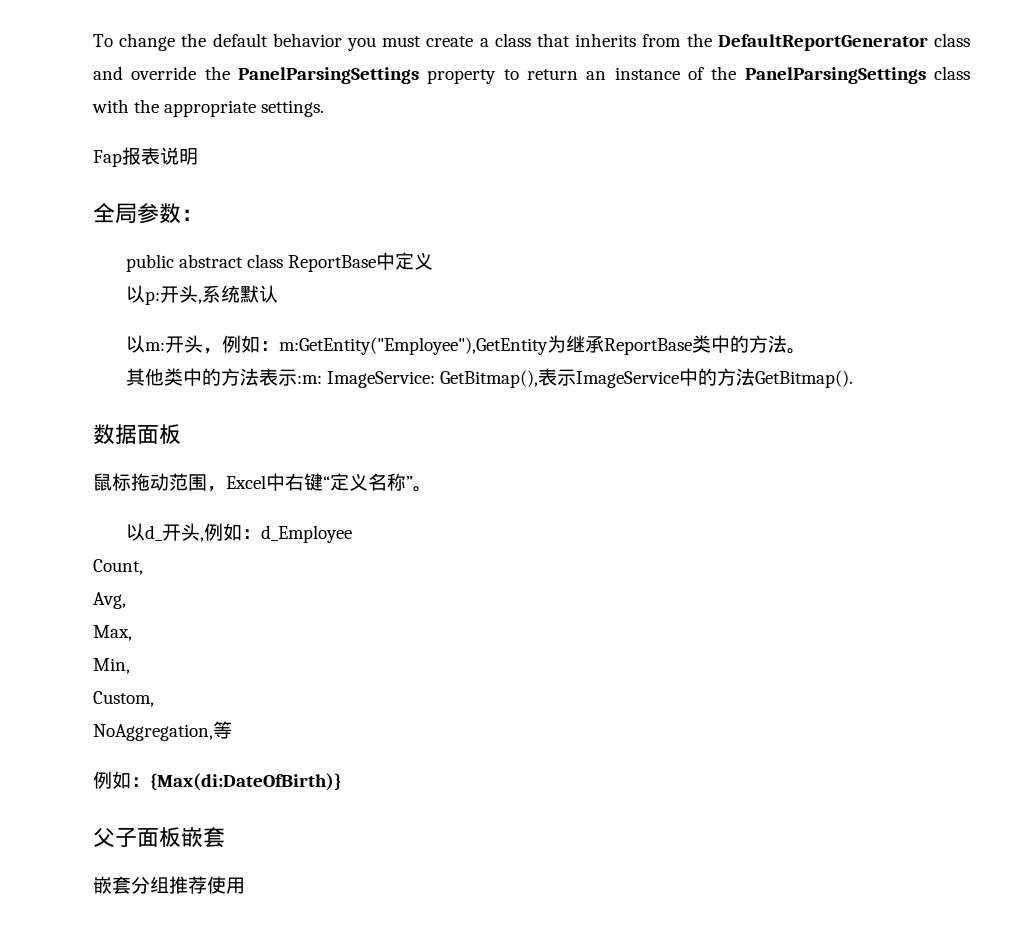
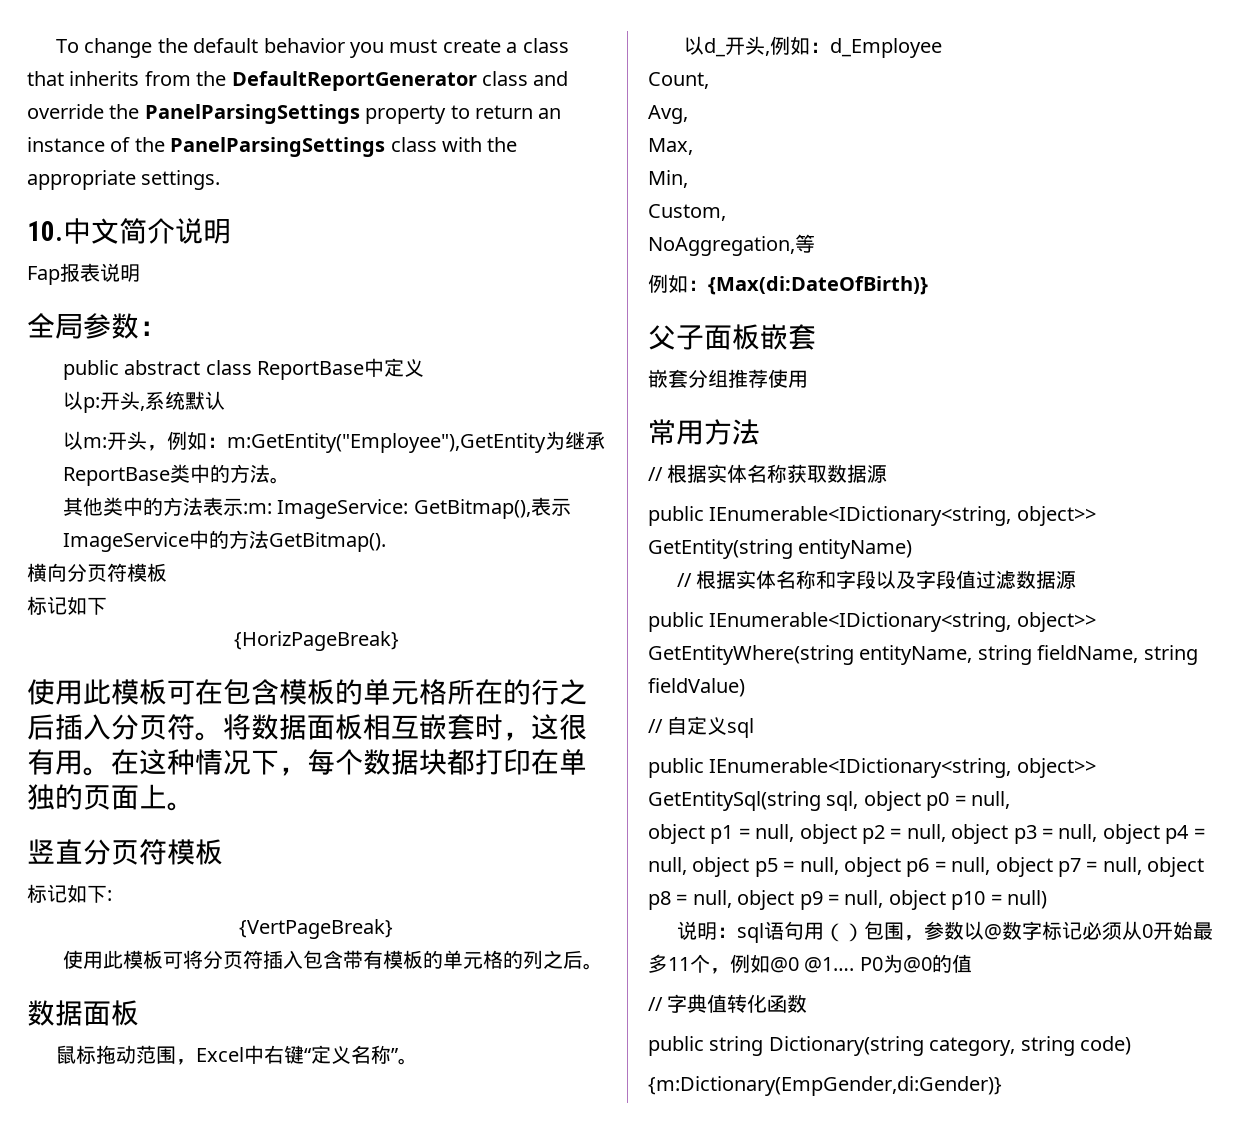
(325, 108) none -> [27,218,231,244] // 10.中文简介说明
(854, 379) none -> [27,563,167,582] [27,596,107,615] [233,631,399,651] [27,679,587,705] [27,714,587,741] [27,749,587,776] [27,784,195,811] [27,839,223,865] [27,884,112,903] [239,919,393,939] [62,950,603,970] // 横向分页符模板 // 标记如下 // {HorizPageBreak} // 使用此模板可在包含模板的单元格所在的行之后插入分页符。将数据面板相互嵌套时，这很有用。在这种情况下，每个数据块都打印在单独的页面上。 // 竖直分页符模板 // 标记如下: // {VertPageBreak} // 使用此模板可将分页符插入包含带有模板的单元格的列之后。
(245, 885) none -> [648,419,760,445] [648,464,888,483] [648,506,1096,526] [648,539,913,559] [676,570,1077,589] [648,612,1096,632] [648,645,1198,665] [648,678,745,697] [648,716,755,738] [648,758,1096,778] [648,791,1010,811] [648,824,1205,844] [648,857,1205,877] [648,890,1047,910] [676,921,1213,943] [648,954,972,974] [648,994,808,1013] [648,1036,1131,1056] [648,1076,1002,1096] // 常用方法 // // 根据实体名称获取数据源 // public IEnumerable<IDictionary<string, object>> GetEntity(string entityName) // // 根据实体名称和字段以及字段值过滤数据源 // public IEnumerable<IDictionary<string, object>> GetEntityWhere(string entityName, string fieldName, string fieldValue) // // 自定义sql // public IEnumerable<IDictionary<string, object>> GetEntitySql(string sql, object p0 = null, // object p1 = null, object p2 = null, object p3 = null, object p4 = null, object p5 = null, object p6 = null, object p7 = null, object p8 = null, object p9 = null, object p10 = null) // 说明：sql语句用（）包围，参数以@数字标记必须从0开始最多11个，例如@0 @1…. P0为@0的值 // // 字典值转化函数 // public string Dictionary(string category, string code) // {m:Dictionary(EmpGender,di:Gender)}

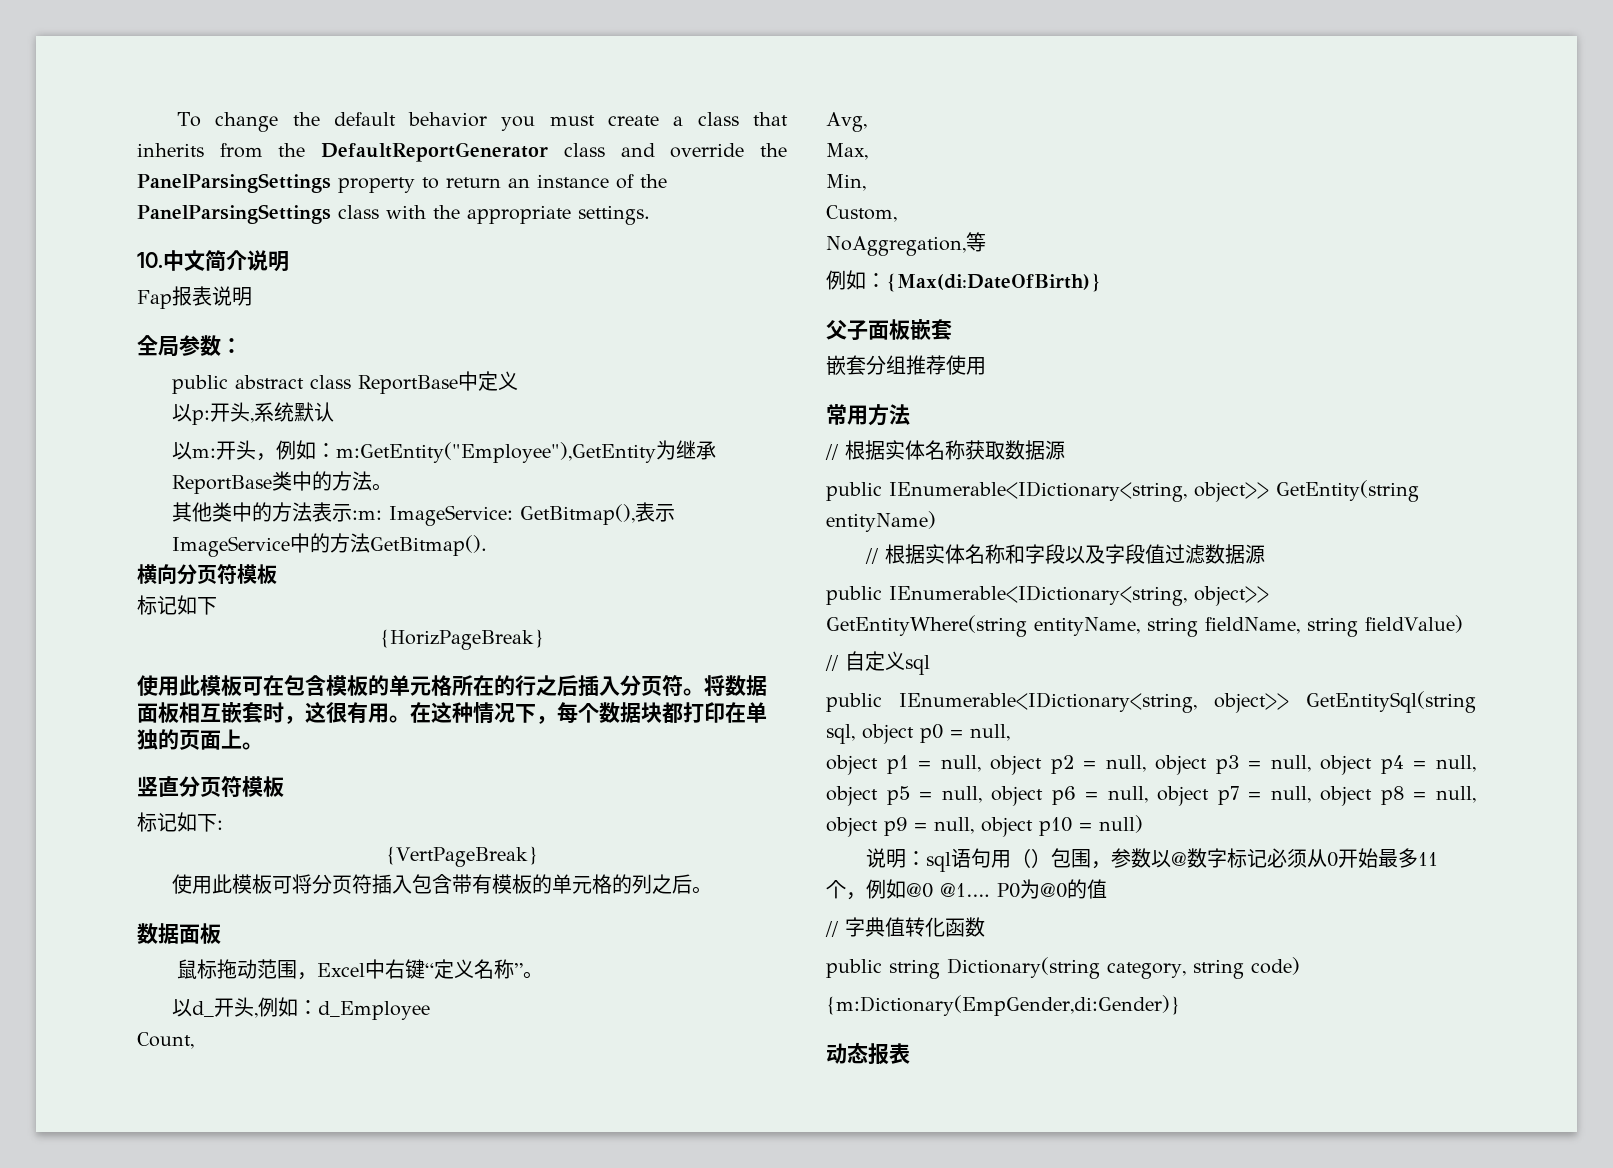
(1002, 1086) none -> [826,1042,910,1065] // 动态报表

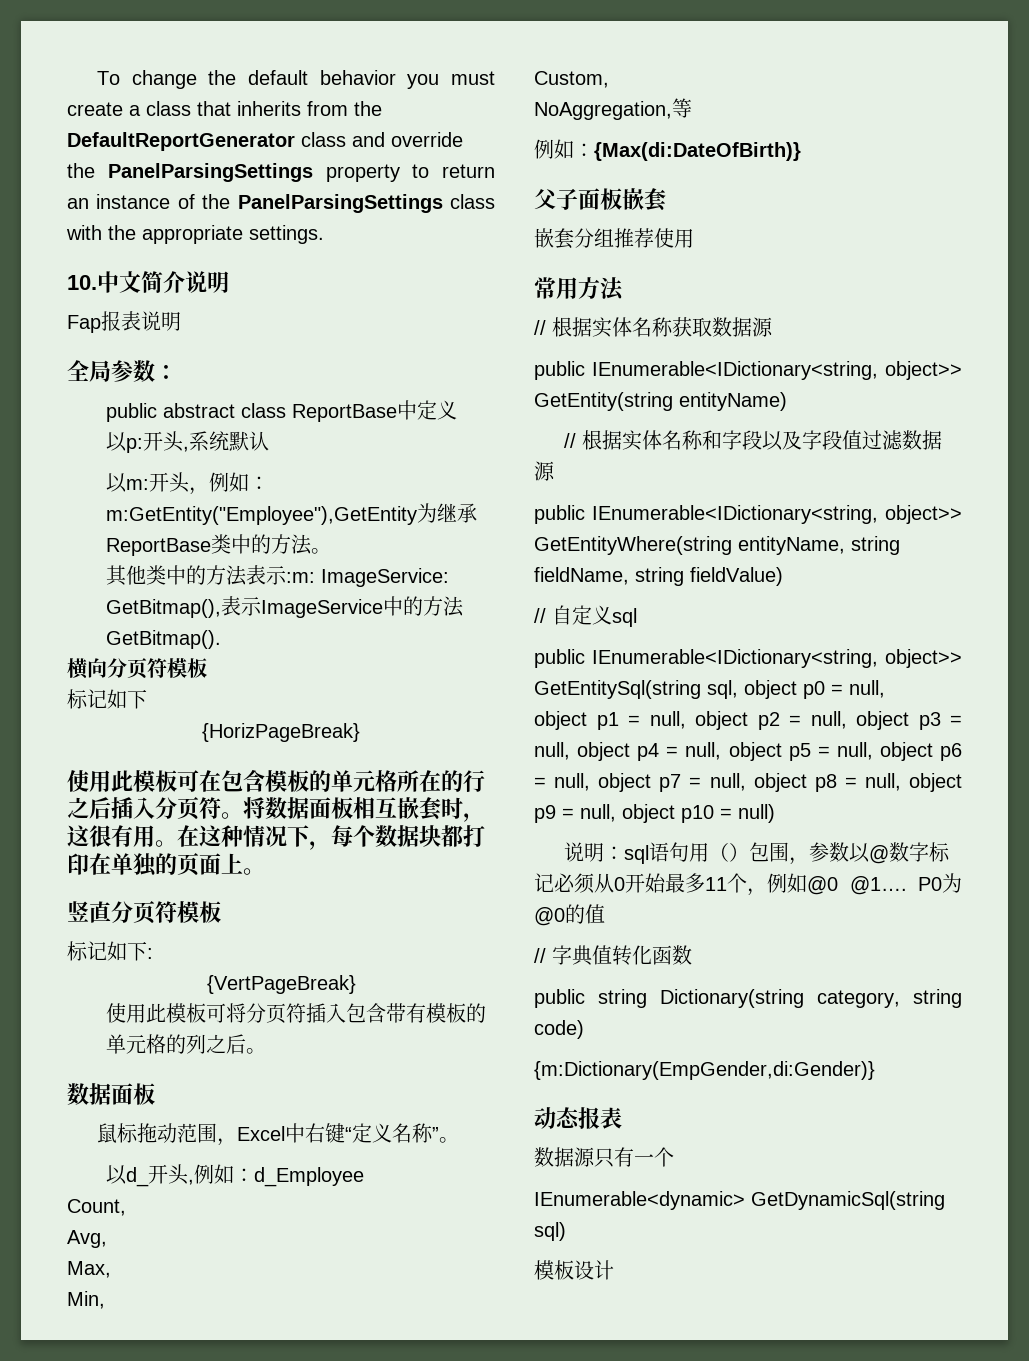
(910, 1053) none -> [534,1147,674,1168] [534,1191,945,1210] [534,1222,566,1241] [534,1260,614,1280] // 数据源只有一个 // IEnumerable<dynamic> GetDynamicSql(string sql) // 模板设计

